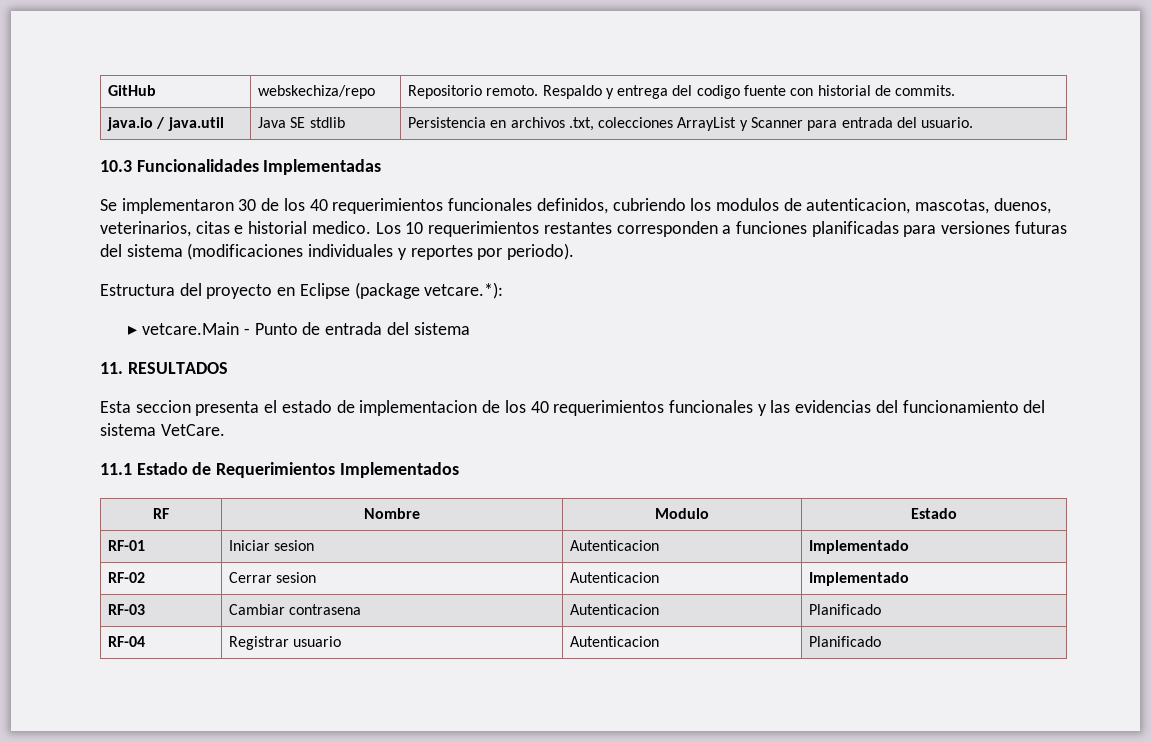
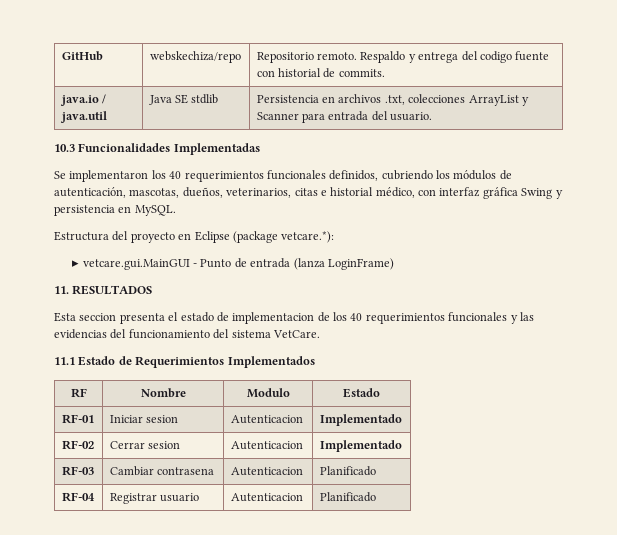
[238,198,280,211] 30 de -> (149, 176) none
[715,198,1051,214] [100,221,1067,237] [100,243,575,260] modulos de autenticacion, mascotas, duenos, veterinarios, citas e historial medico. Los 10 requerimientos restantes corresponden a funciones planificadas para versiones futuras del sistema (modificaciones individuales y reportes por periodo). -> [453,170,512,180] [54,187,563,199] [54,205,176,216] módulos de autenticación, mascotas, dueños, veterinarios, citas e historial médico, con interfaz gráfica Swing y persistencia en MySQL.
[142,322,240,335] vetcare.Main -> [82,259,190,270] vetcare.gui.MainGUI
[386,322,470,335] del sistema -> [293,258,394,270] (lanza LoginFrame)

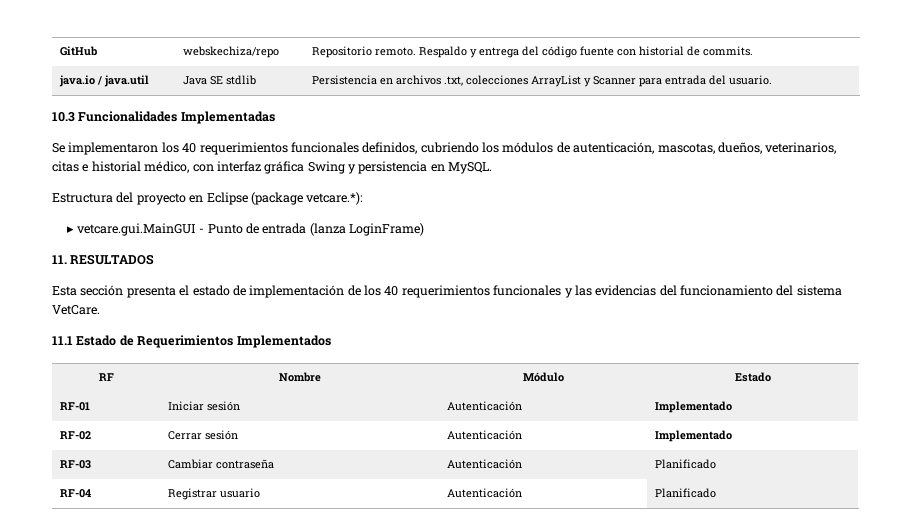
[479,51,512,63] codigo -> [542,46,578,58] código
[79,313,117,321] seccion -> [80,285,124,296] sección
[232,312,315,324] implementacion -> [249,285,345,298] implementación
[246,388,290,398] Modulo -> [523,372,564,382] Módulo
[145,415,178,423] [230,415,303,424] sesion | Autenticacion -> [207,401,241,411] [447,401,523,411] sesión | Autenticación
[147,441,180,449] [230,441,303,450] sesion | Autenticacion -> [205,430,239,440] [447,430,523,440] sesión | Autenticación
[156,467,214,475] [230,467,303,476] contrasena | Autenticacion -> [216,459,275,469] [447,459,523,469] contraseña | Autenticación
[230,493,303,502] Autenticacion -> [447,488,523,498] Autenticación

